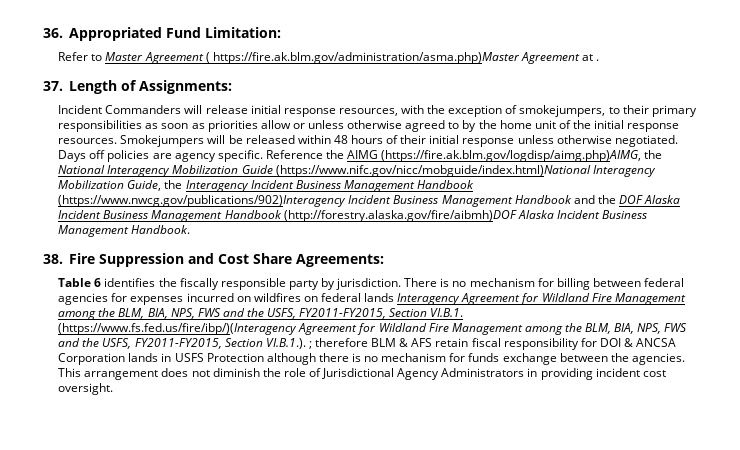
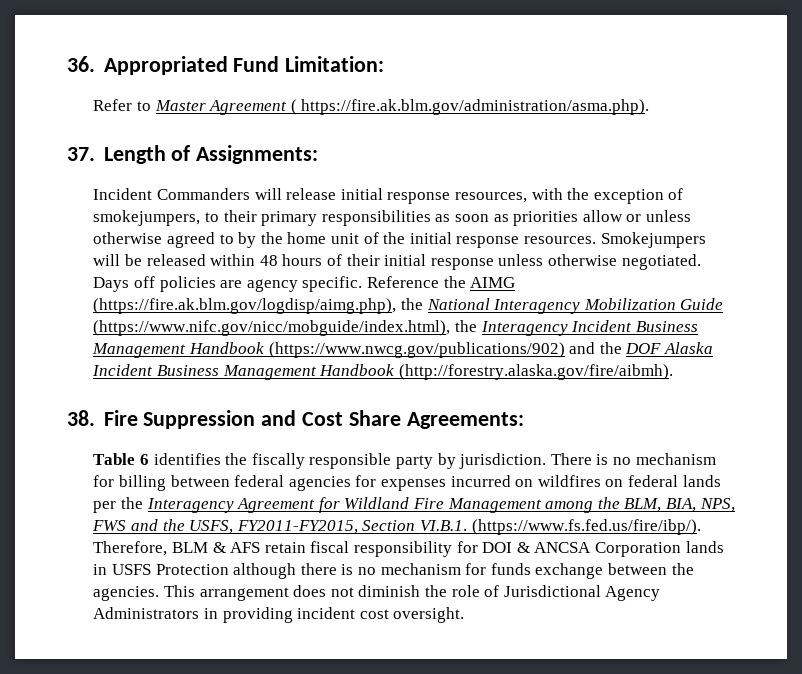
[212,52,600,64] https://fire.ak.blm.gov/administration/asma.php)Master Agreement at . -> [301,99,650,115] https://fire.ak.blm.gov/administration/asma.php).
[381,150,642,162] (https://fire.ak.blm.gov/logdisp/aimg.php)AIMG, -> [93,298,397,314] (https://fire.ak.blm.gov/logdisp/aimg.php),
[275,165,656,177] [58,180,162,191] (https://www.nifc.gov/nicc/mobguide/index.html)National Interagency Mobilization Guide, -> [93,320,451,336] (https://www.nifc.gov/nicc/mobguide/index.html),
[58,195,572,207] (https://www.nwcg.gov/publications/902)Interagency Incident Business Management Handbook -> [268,342,565,358] (https://www.nwcg.gov/publications/902)
[283,210,648,222] [58,225,191,237] (http://forestry.alaska.gov/fire/aibmh)DOF Alaska Incident Business Management Handbook. -> [398,364,673,380] (http://forestry.alaska.gov/fire/aibmh).
(395, 297) none -> [93,497,144,513] per the
[58,323,688,335] [58,338,369,349] (https://www.fs.fed.us/fire/ibp/)(Interagency Agreement for Wildland Fire Management among the BLM, BIA, NPS, FWS and the USFS, FY2011-FY2015, Section VI.B.1.). ; therefore -> [471,519,701,535] [93,541,168,556] (https://www.fs.fed.us/fire/ibp/). Therefore,

